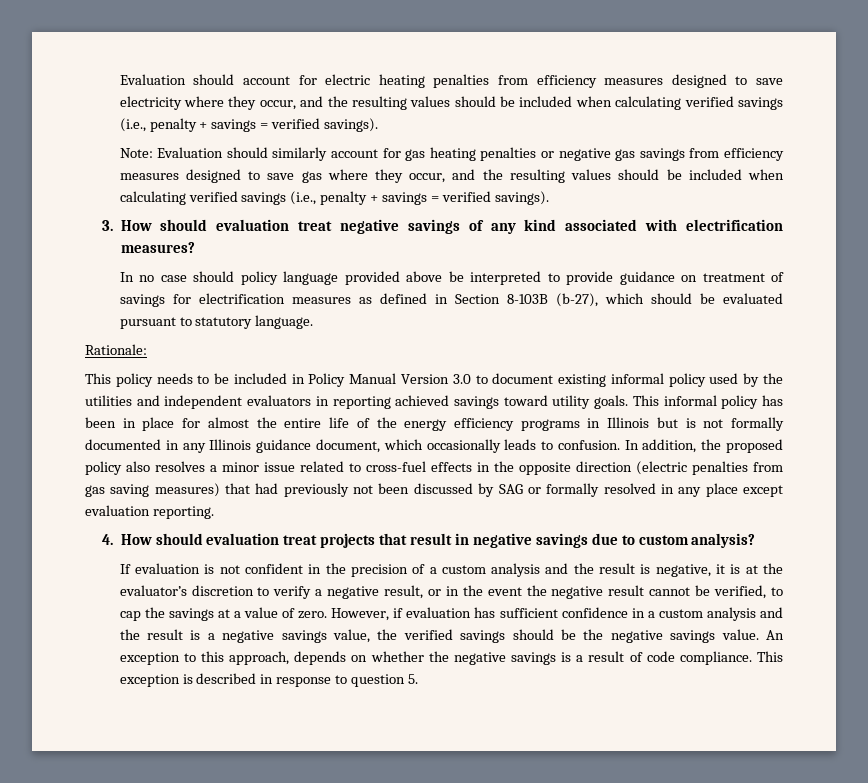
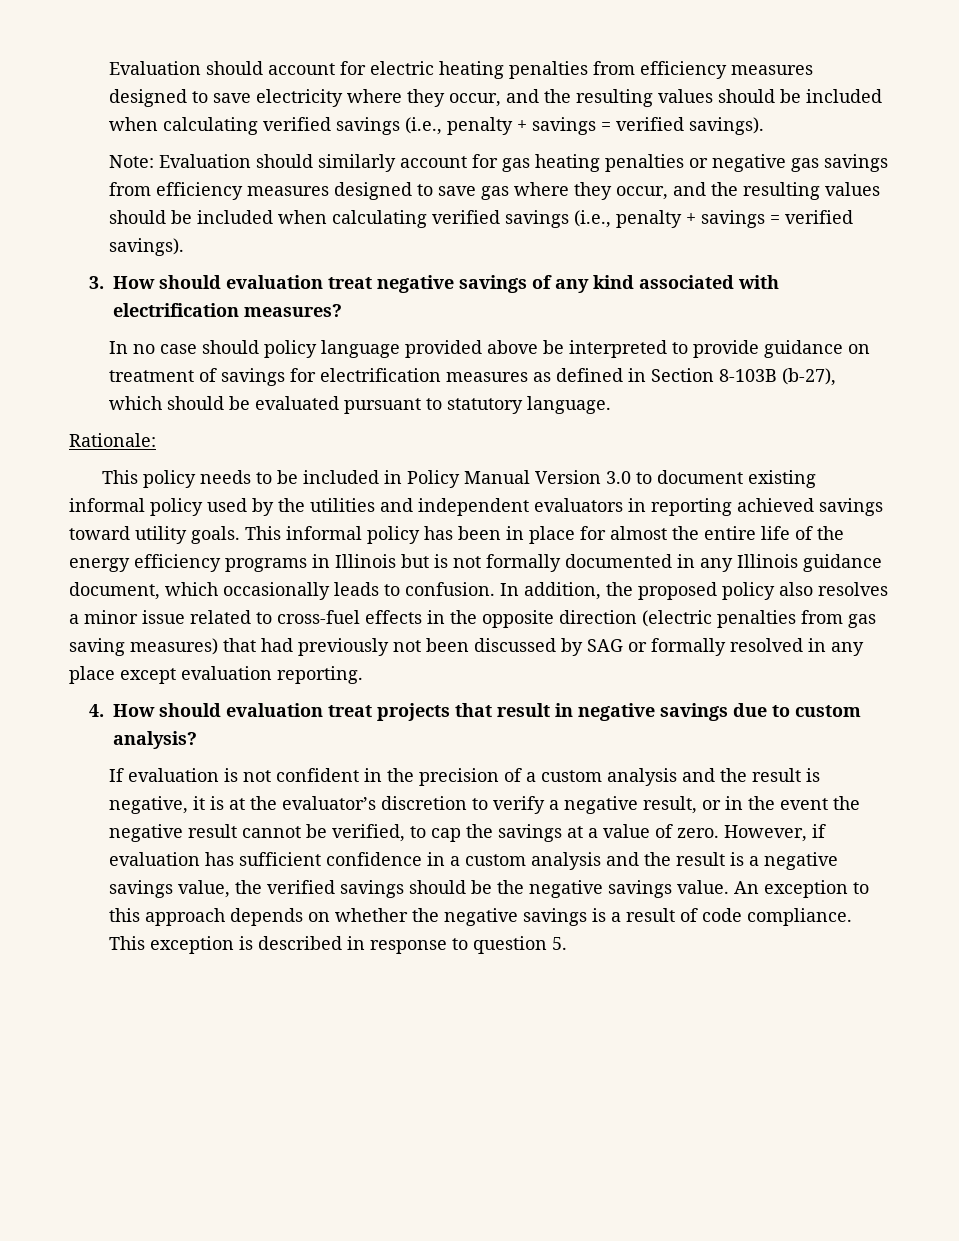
[229,651,290,665] approach, -> [145,908,226,926] approach

